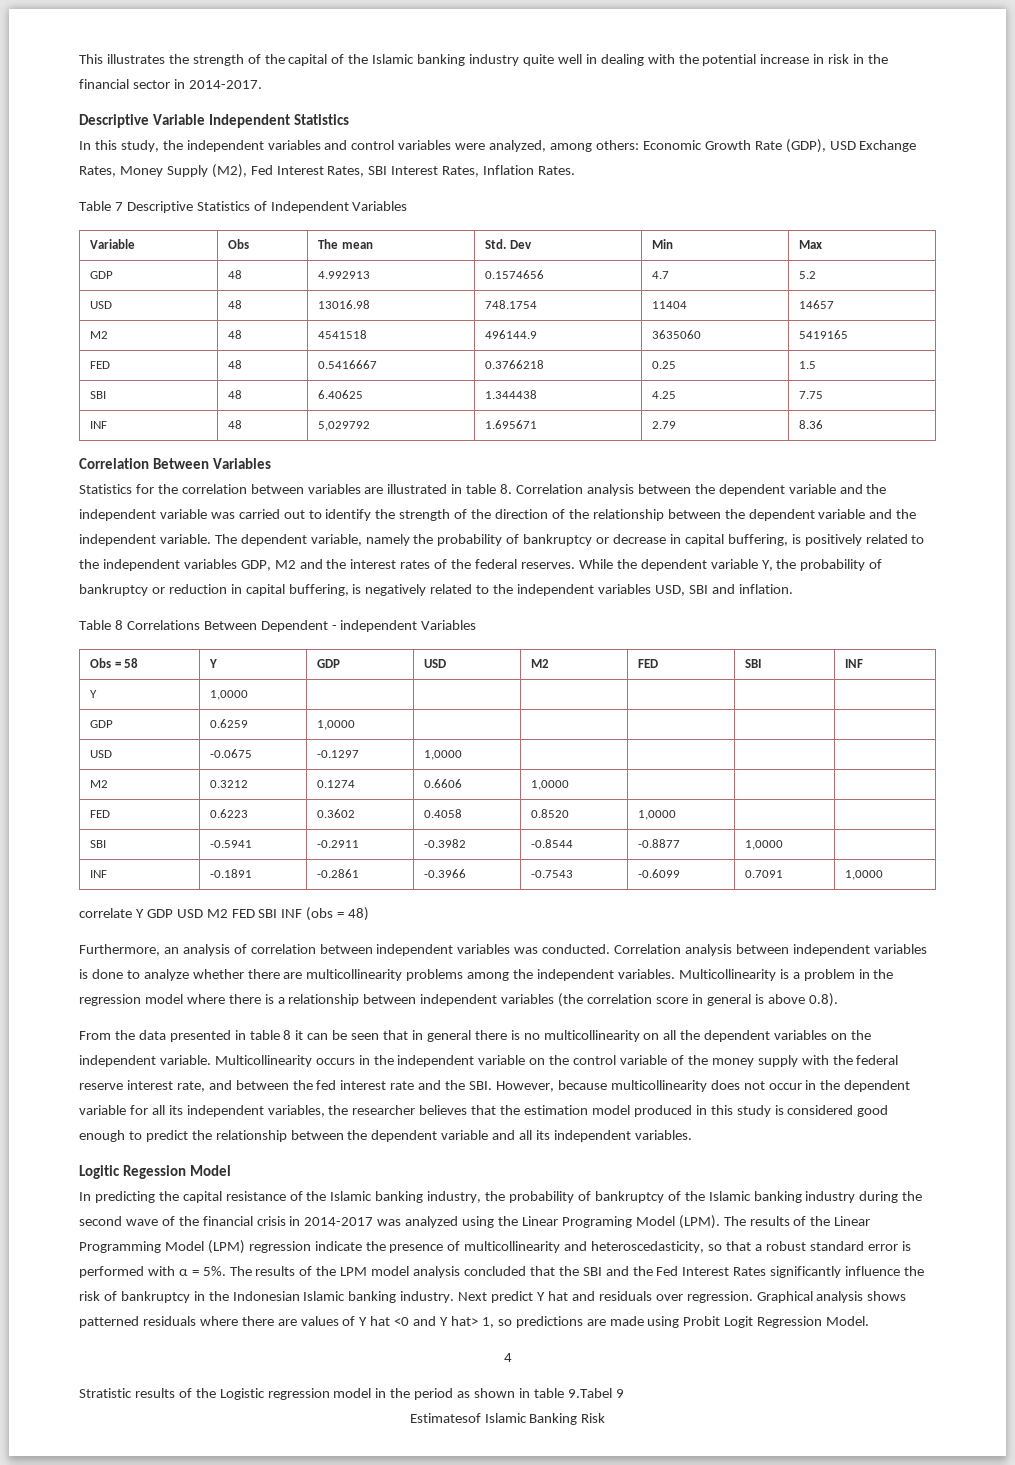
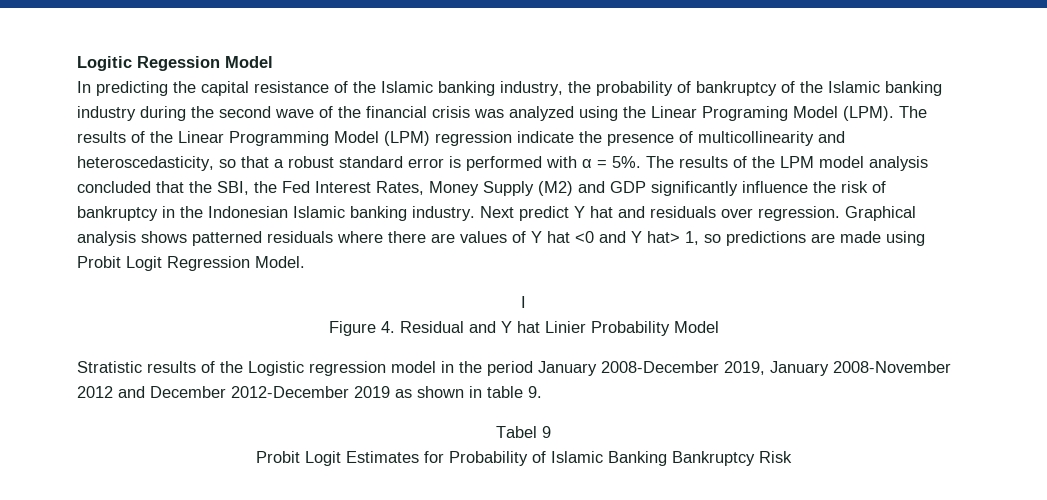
[79,54,889,66] [79,79,262,89] [79,114,349,128] [79,139,917,153] [79,164,576,178] [79,201,408,213] [90,239,136,249] [228,239,250,249] [318,239,373,249] [485,239,532,249] [652,239,674,249] [799,240,823,249] [90,271,114,279] [228,270,243,279] [318,271,371,279] [485,270,545,279] [652,271,670,279] [799,271,817,279] [90,301,113,309] [228,300,243,309] [318,300,371,309] [485,300,538,309] [652,301,688,309] [799,300,835,309] [90,331,109,339] [228,330,243,339] [318,330,368,339] [485,330,538,339] [652,330,702,339] [799,330,849,339] [90,361,111,369] [228,360,243,369] [318,360,378,369] [485,360,545,369] [652,361,677,369] [799,361,817,369] [90,391,107,399] [228,390,243,399] [318,390,364,399] [485,390,538,399] [652,391,677,399] [799,391,824,399] [90,421,108,429] [228,420,243,429] [318,421,371,431] [485,420,538,429] [652,421,677,429] [799,420,824,429] [79,458,271,469] [79,484,887,496] [79,509,917,521] [79,534,925,546] [79,559,883,571] [79,584,793,596] [79,620,477,632] [90,658,139,668] [209,659,218,668] [317,659,341,668] [424,659,447,668] [531,659,550,668] [638,659,659,668] [745,659,762,668] [845,659,864,668] [90,690,98,698] [210,690,249,700] [90,720,114,728] [210,719,249,728] [317,720,356,730] [90,750,113,758] [210,749,253,758] [317,750,360,758] [424,750,463,760] [90,780,109,788] [210,780,249,788] [317,780,356,788] [424,779,463,788] [531,780,570,790] [90,810,111,818] [210,809,249,818] [317,809,356,818] [424,809,463,818] [531,809,570,818] [638,810,677,820] [90,840,107,848] [210,840,253,848] [317,840,360,848] [424,839,467,848] [531,839,574,848] [638,839,681,848] [745,840,784,850] [90,870,108,878] [210,869,253,878] [317,869,360,878] [424,869,467,878] [531,870,574,878] [638,869,681,878] [745,870,784,878] [845,870,884,880] [79,907,370,921] [79,944,927,956] [79,969,894,981] [79,993,838,1007] [79,1030,871,1042] [79,1055,899,1067] [79,1080,911,1092] [79,1105,889,1117] [79,1130,692,1142] This illustrates the strength of the capital of the Islamic banking industry quite well in dealing with the potential increase in risk in the financial sector in 2014-2017. // Descriptive Variable Independent Statistics // In this study, the independent variables and control variables were analyzed, among others: Economic Growth Rate (GDP), USD Exchange Rates, Money Supply (M2), Fed Interest Rates, SBI Interest Rates, Inflation Rates. // Table 7 Descriptive Statistics of Independent Variables // Variable | Obs | The mean | Std. Dev | Min | Max // GDP | 48 | 4.992913 | 0.1574656 | 4.7 | 5.2 // USD | 48 | 13016.98 | 748.1754 | 11404 | 14657 // M2 | 48 | 4541518 | 496144.9 | 3635060 | 5419165 // FED | 48 | 0.5416667 | 0.3766218 | 0.25 | 1.5 // SBI | 48 | 6.40625 | 1.344438 | 4.25 | 7.75 // INF | 48 | 5,029792 | 1.695671 | 2.79 | 8.36 // Correlation Between Variables // Statistics for the correlation between variables are illustrated in table 8. Correlation analysis between the dependent variable and the independent variable was carried out to identify the strength of the direction of the relationship between the dependent variable and the independent variable. The dependent variable, namely the probability of bankruptcy or decrease in capital buffering, is positively related to the independent variables GDP, M2 and the interest rates of the federal reserves. While the dependent variable Y, the probability of bankruptcy or reduction in capital buffering, is negatively related to the independent variables USD, SBI and inflation. // Table 8 Correlations Between Dependent - independent Variables // Obs = 58 | Y | GDP | USD | M2 | FED | SBI | INF // Y | 1,0000 | | | | | | // GDP | 0.6259 | 1,0000 | | | | | // USD | -0.0675 | -0.1297 | 1,0000 | | | | // M2 | 0.3212 | 0.1274 | 0.6606 | 1,0000 | | | // FED | 0.6223 | 0.3602 | 0.4058 | 0.8520 | 1,0000 | | // SBI | -0.5941 | -0.2911 | -0.3982 | -0.8544 | -0.8877 | 1,0000 | // INF | -0.1891 | -0.2861 | -0.3966 | -0.7543 | -0.6099 | 0.7091 | 1,0000 // correlate Y GDP USD M2 FED SBI INF (obs = 48) // Furthermore, an analysis of correlation between independent variables was conducted. Correlation analysis between independent variables is done to analyze whether there are multicollinearity problems among the independent variables. Multicollinearity is a problem in the regression model where there is a relationship between independent variables (the correlation score in general is above 0.8). // From the data presented in table 8 it can be seen that in general there is no multicollinearity on all the dependent variables on the independent variable. Multicollinearity occurs in the independent variable on the control variable of the money supply with the federal reserve interest rate, and between the fed interest rate and the SBI. However, because multicollinearity does not occur in the dependent variable for all its independent variables, the researcher believes that the estimation model produced in this study is considered good enough to predict the relationship between the dependent variable and all its independent variables. // -> (77, 63) none
[289,1216,374,1226] in 2014-2017 -> (470, 112) none
[582,1266,629,1276] SBI and -> [217,181,249,195] SBI,
[733,1267,767,1276] Rates -> [376,181,646,196] Rates, Money Supply (M2) and GDP
[503,1353,512,1362] 4 -> [521,296,526,308] [328,321,719,336] I // Figure 4. Residual and Y hat Linier Probability Model
(454, 1394) none -> [538,361,951,376] [77,386,390,398] January 2008-December 2019, January 2008-November 2012 and December 2012-December 2019
[567,1388,612,1398] 9.Tabel -> [528,386,542,398] [496,426,537,438] 9. // Tabel
[409,1413,481,1423] Estimatesof -> [256,451,546,466] Probit Logit Estimates for Probability of
(578, 1419) none -> [672,451,755,466] Bankruptcy

